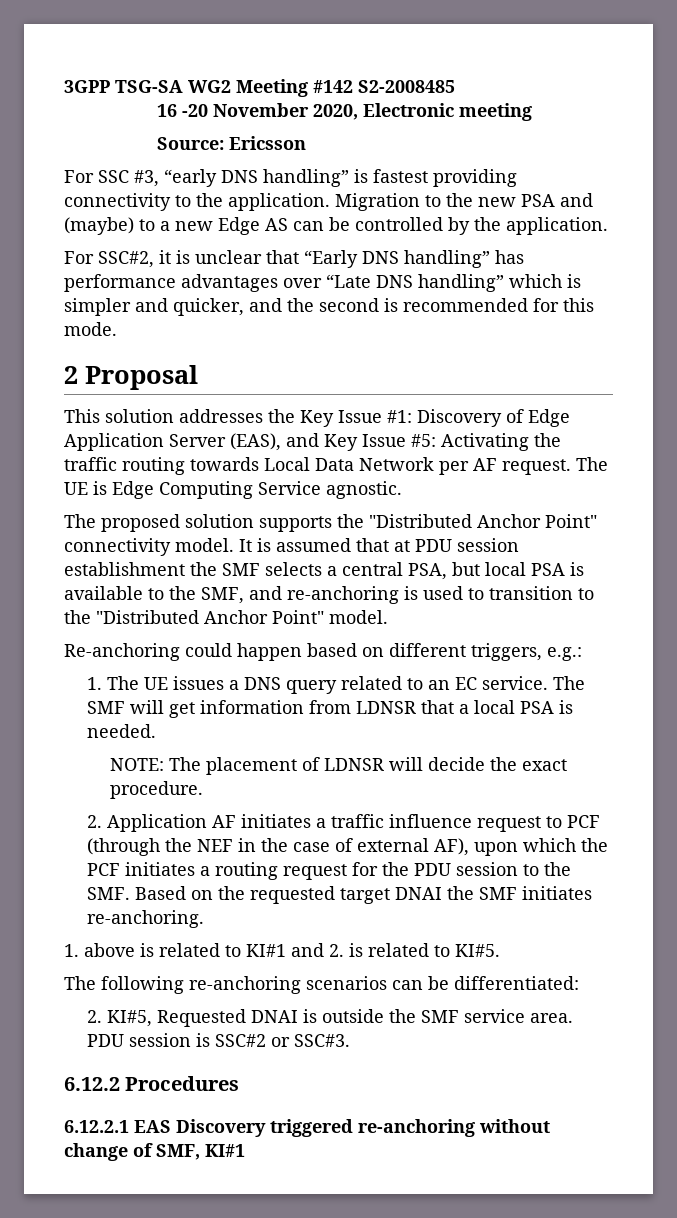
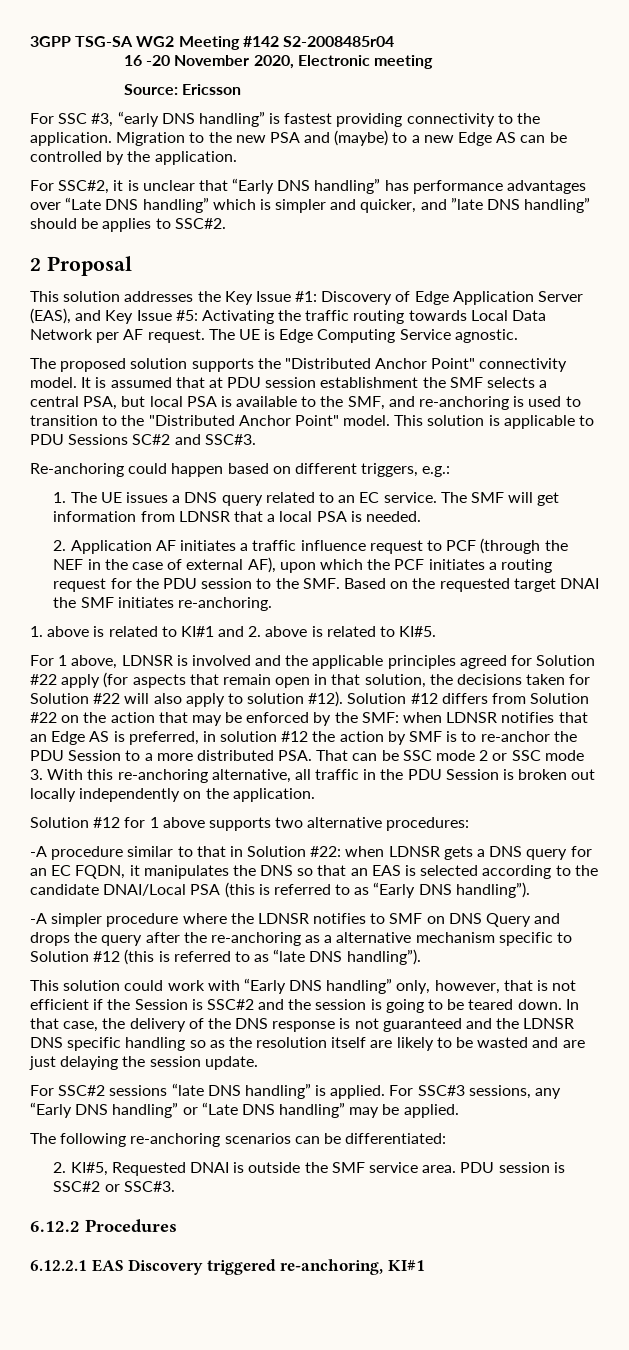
[358,80,455,93] S2-2008485 -> [282,36,394,47] S2-2008485r04
[287,298,594,312] [64,322,117,336] the second is recommended for this mode. -> [450,197,591,213] [30,218,226,232] ”late DNS handling” should be applies to SSC#2.
(388, 617) none -> [394,415,595,429] [30,434,256,445] This solution is applicable to PDU Sessions SC#2 and SSC#3.
[110,757,568,775] [110,781,204,799] // NOTE: The placement of LDNSR will decide the exact procedure. -> (421, 516) none
(344, 950) none -> [265,626,308,637] above
(500, 950) none -> [30,655,596,669] [30,672,591,688] [30,691,590,707] [30,712,588,726] [30,731,577,745] [30,750,584,761] [30,769,596,783] [30,788,315,802] [30,817,470,831] [30,846,592,860] [30,865,598,879] [30,882,530,898] [30,913,561,927] [30,932,573,946] [30,949,421,965] [30,978,577,994] [30,999,579,1013] [30,1018,575,1032] [30,1037,585,1051] [29,1056,258,1070] [30,1083,562,1099] [30,1102,459,1118] // For 1 above, LDNSR is involved and the applicable principles agreed for Solution #22 apply (for aspects that remain open in that solution, the decisions taken for Solution #22 will also apply to solution #12). Solution #12 differs from Solution #22 on the action that may be enforced by the SMF: when LDNSR notifies that an Edge AS is preferred, in solution #12 the action by SMF is to re-anchor the PDU Session to a more distributed PSA. That can be SSC mode 2 or SSC mode 3. With this re-anchoring alternative, all traffic in the PDU Session is broken out locally independently on the application. // Solution #12 for 1 above supports two alternative procedures: // -A procedure similar to that in Solution #22: when LDNSR gets a DNS query for an EC FQDN, it manipulates the DNS so that an EAS is selected according to the candidate DNAI/Local PSA (this is referred to as “Early DNS handling”). // -A simpler procedure where the LDNSR notifies to SMF on DNS Query and drops the query after the re-anchoring as a alternative mechanism specific to Solution #12 (this is referred to as “late DNS handling”). // This solution could work with “Early DNS handling” only, however, that is not efficient if the Session is SSC#2 and the session is going to be teared down. In that case, the delivery of the DNS response is not guaranteed and the LDNSR DNS specific handling so as the resolution itself are likely to be wasted and are just delaying the session update. // For SSC#2 sessions “late DNS handling” is applied. For SSC#3 sessions, any “Early DNS handling” or “Late DNS handling” may be applied.
[358,1119,550,1137] [64,1143,200,1161] re-anchoring without change of SMF, -> [280,1259,384,1275] re-anchoring,

